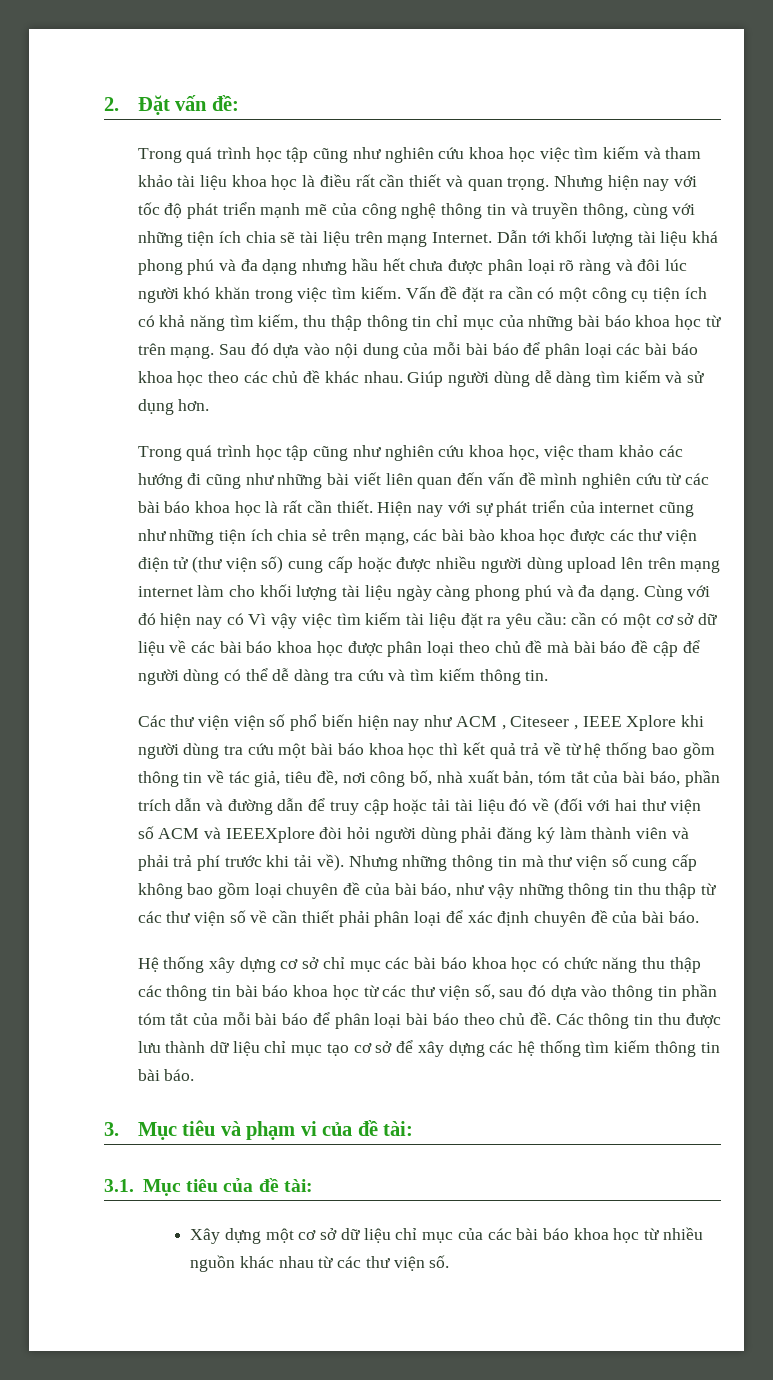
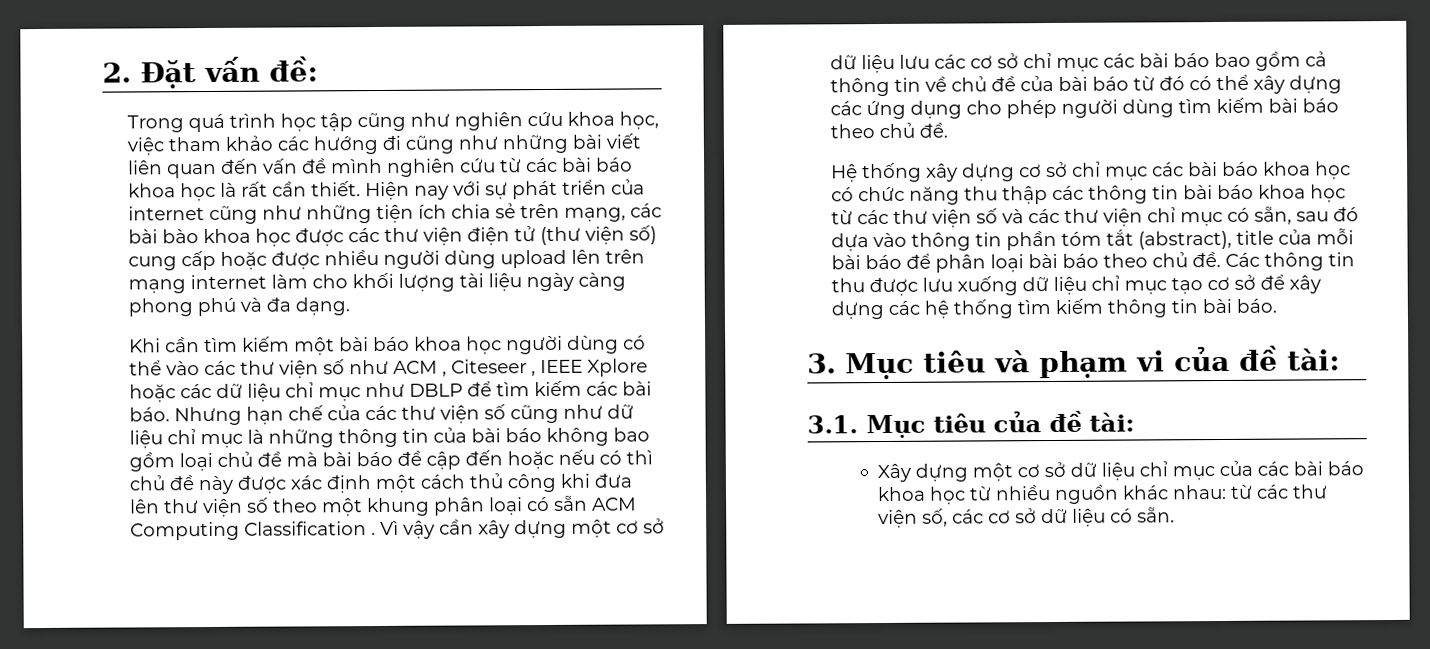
[137,146,702,163] [137,174,698,191] [137,202,696,219] [137,230,719,247] [137,258,688,275] [137,286,707,303] [137,314,721,331] [137,342,698,359] [137,370,705,387] [137,399,210,415] // Trong quá trình học tập cũng như nghiên cứu khoa học việc tìm kiếm và tham khảo tài liệu khoa học là điều rất cần thiết và quan trọng. Nhưng hiện nay với tốc độ phát triển mạnh mẽ của công nghệ thông tin và truyền thông, cùng với những tiện ích chia sẽ tài liệu trên mạng Internet. Dẫn tới khối lượng tài liệu khá phong phú và đa dạng nhưng hầu hết chưa được phân loại rõ ràng và đôi lúc người khó khăn trong việc tìm kiếm. Vấn đề đặt ra cần có một công cụ tiện ích có khả năng tìm kiếm, thu thập thông tin chỉ mục của những bài báo khoa học từ trên mạng. Sau đó dựa vào nội dung của mỗi bài báo để phân loại các bài báo khoa học theo các chủ đề khác nhau. Giúp người dùng dễ dàng tìm kiếm và sử dụng hơn. -> (319, 69) none
[643,585,711,601] [137,612,718,629] [137,640,490,657] Cùng với đó hiện nay có Vì vậy việc tìm kiếm tài liệu đặt ra yêu cầu: cần có một cơ sở dữ liệu về các bài báo khoa học được phân loại theo -> [128,335,646,356] [128,358,648,379] [128,380,652,403] [128,404,634,426] [128,427,650,449] [128,452,213,472] // Khi cần tìm kiếm một bài báo khoa học người dùng có thể vào các thư viện số như ACM , Citeseer , IEEE Xplore hoặc các dữ liệu chỉ mục như DBLP để tìm kiếm các bài báo. Nhưng hạn chế của các thư viện số cũng như dữ liệu chỉ mục là những thông tin của bài báo không bao gồm loại
[682,640,700,653] [137,668,549,685] [137,714,705,731] [137,742,715,759] để người dùng có thể dễ dàng tra cứu và tìm kiếm thông tin. // Các thư viện viện số phổ biến hiện nay như ACM , Citeseer , IEEE Xplore khi người dùng tra cứu một bài báo khoa học thì kết quả trả về từ hệ thống bao gồm -> [464,449,653,470] [128,473,632,495] [129,495,637,518] [129,518,665,541] [829,51,1327,74] đến hoặc nếu có thì chủ đề này được xác định một cách thủ công khi đưa lên thư viện số theo một khung phân loại có sẵn ACM Computing Classification . Vì vậy cần xây dựng một cơ sở dữ liệu lưu các cơ sở chỉ mục các bài báo bao gồm cả
[228,770,720,787] [137,798,701,815] [137,826,689,843] [137,854,698,871] [137,882,717,899] [137,910,699,927] tác giả, tiêu đề, nơi công bố, nhà xuất bản, tóm tắt của bài báo, phần trích dẫn và đường dẫn để truy cập hoặc tải tài liệu đó về (đối với hai thư viện số ACM và IEEEXplore đòi hỏi người dùng phải đăng ký làm thành viên và phải trả phí trước khi tải về). Nhưng những thông tin mà thư viện số cung cấp không bao gồm loại chuyên đề của bài báo, như vậy những thông tin thu thập từ các thư viện số về cần thiết phải phân loại để xác định chuyên đề của bài báo. -> [950,74,1342,94] [829,97,1339,120] [829,122,948,139] chủ đề của bài báo từ đó có thể xây dựng các ứng dụng cho phép người dùng tìm kiếm bài báo theo chủ đề.
[474,984,495,1000] số, -> [975,206,1292,227] số và các thư viện chỉ mục có sẵn,
(189, 1019) none -> [1137,230,1274,250] (abstract), title
[165,1041,206,1053] thành -> [956,276,1018,296] xuống
[278,1255,450,1271] nhau từ các thư viện số. -> [1171,484,1328,500] [877,507,1175,529] nhau: từ các thư viện số, các cơ sở dữ liệu có sẵn.

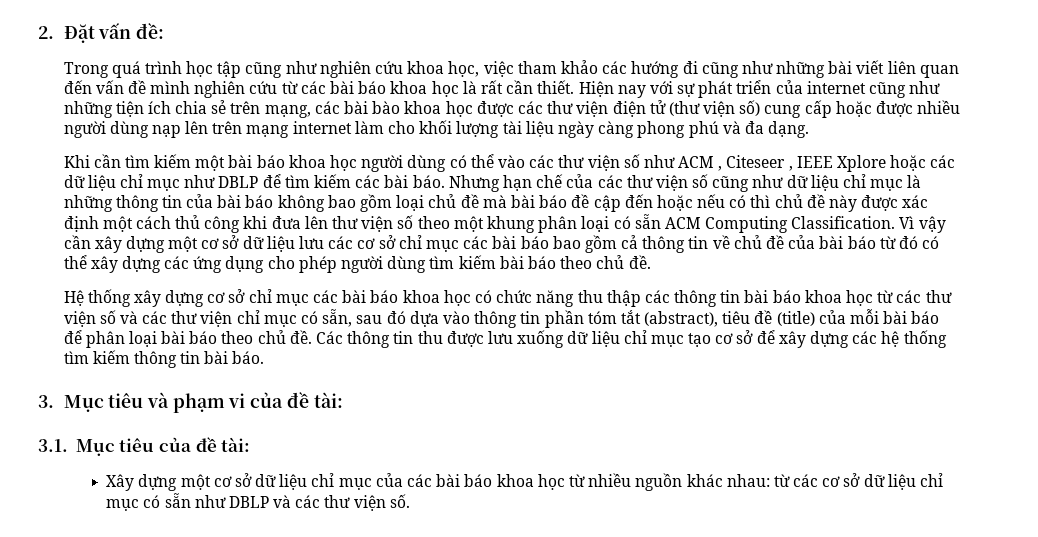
[499,249,567,269] upload -> [151,125,181,138] nạp
[243,521,376,536] Classification . -> [791,216,896,229] Classification.
[1235,230,1274,245] title -> [722,310,815,326] tiêu đề (title)
[1291,484,1328,499] [877,507,1175,529] thư viện số, các cơ sở dữ liệu có sẵn. -> [822,473,943,490] [106,493,410,511] cơ sở dữ liệu chỉ mục có sẵn như DBLP và các thư viện số.

